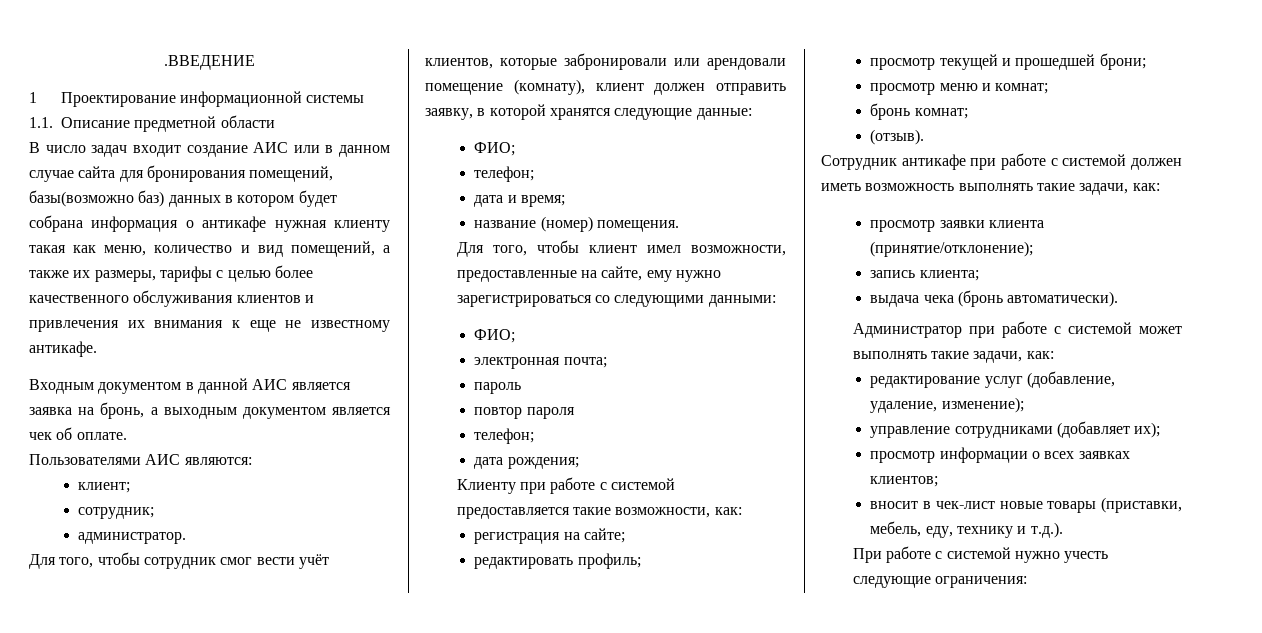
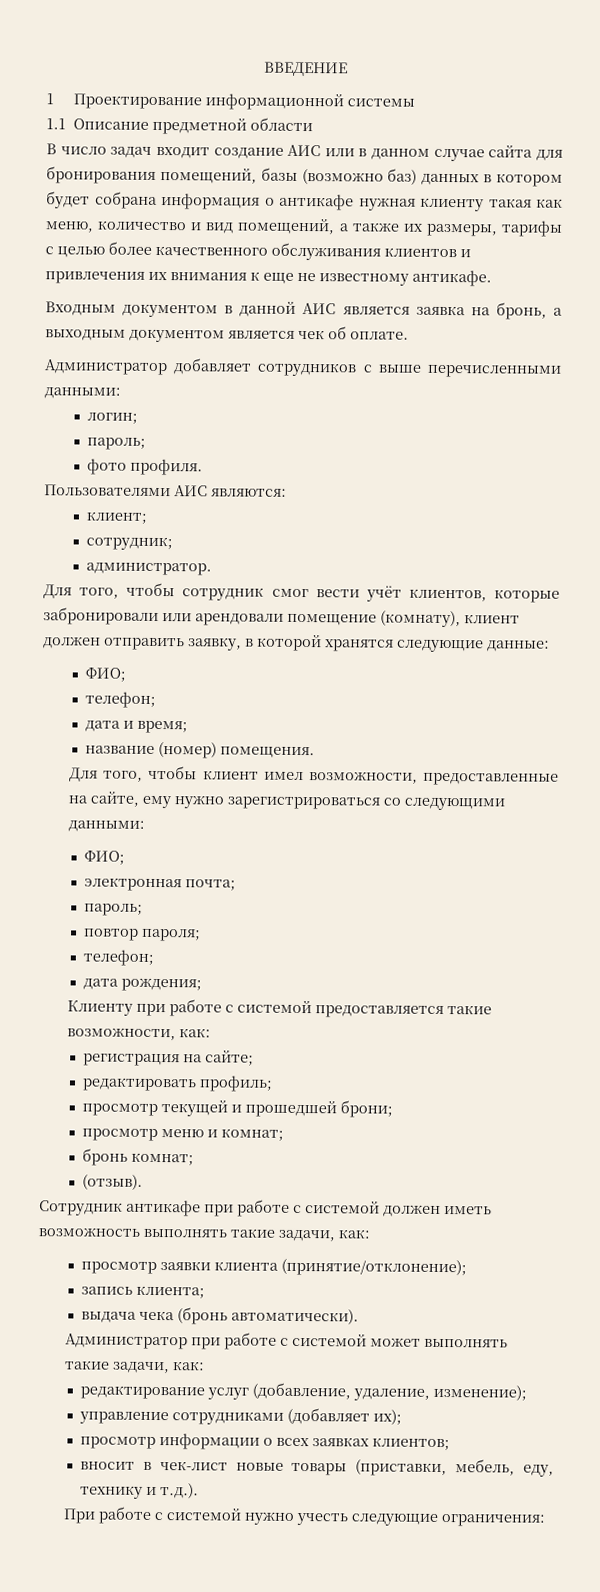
[164,55,255,70] .ВВЕДЕНИЕ -> [263,61,348,77] ВВЕДЕНИЕ
[29,117,53,128] 1.1. -> [46,118,66,130] 1.1
[29,190,134,207] базы(возможно -> [260,167,384,185] базы (возможно
(127, 436) none -> [44,358,562,378] [44,387,121,399] [87,412,139,424] [87,437,147,450] [87,458,204,476] // Администратор добавляет сотрудников с выше перечисленными данными: // логин; // пароль; // фото профиля.
[474,382,522,394] пароль -> [84,903,144,916] пароль;
[526,407,575,419] пароля -> [141,928,202,942] пароля;

